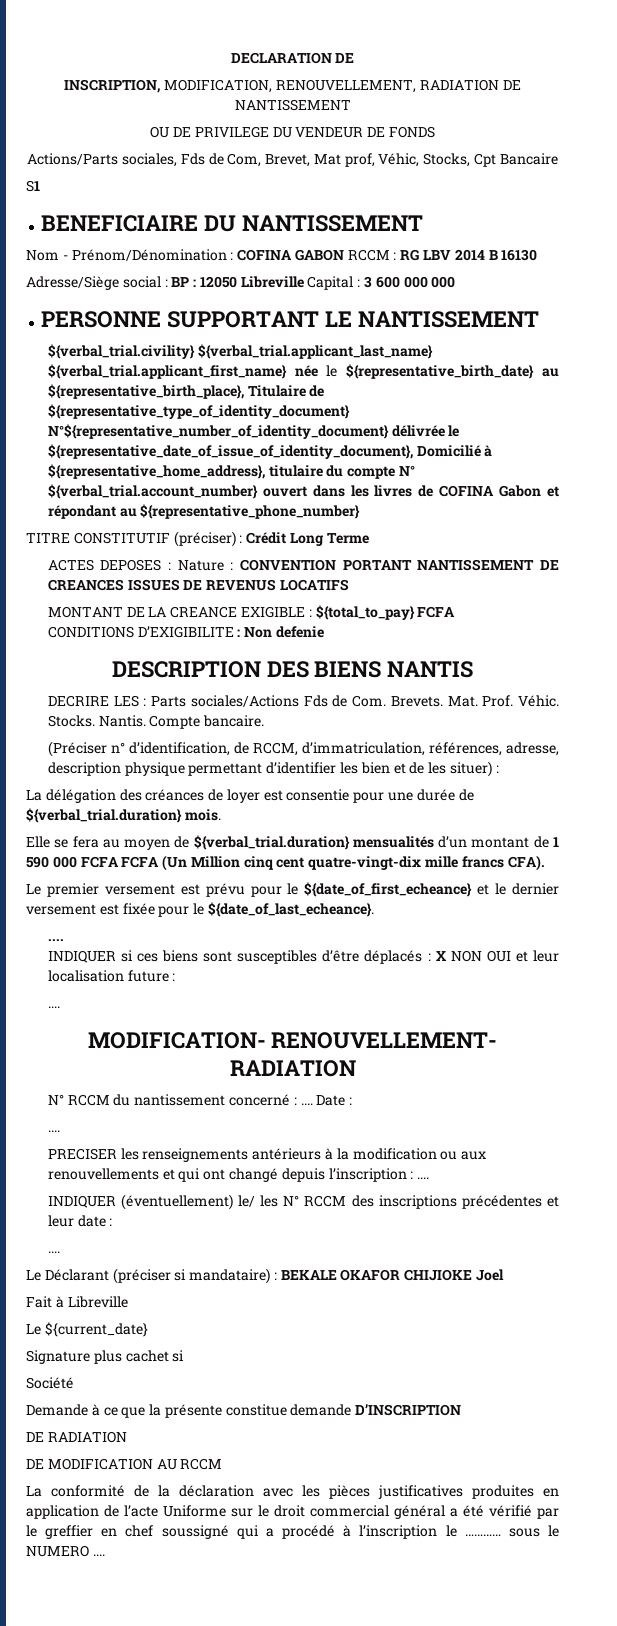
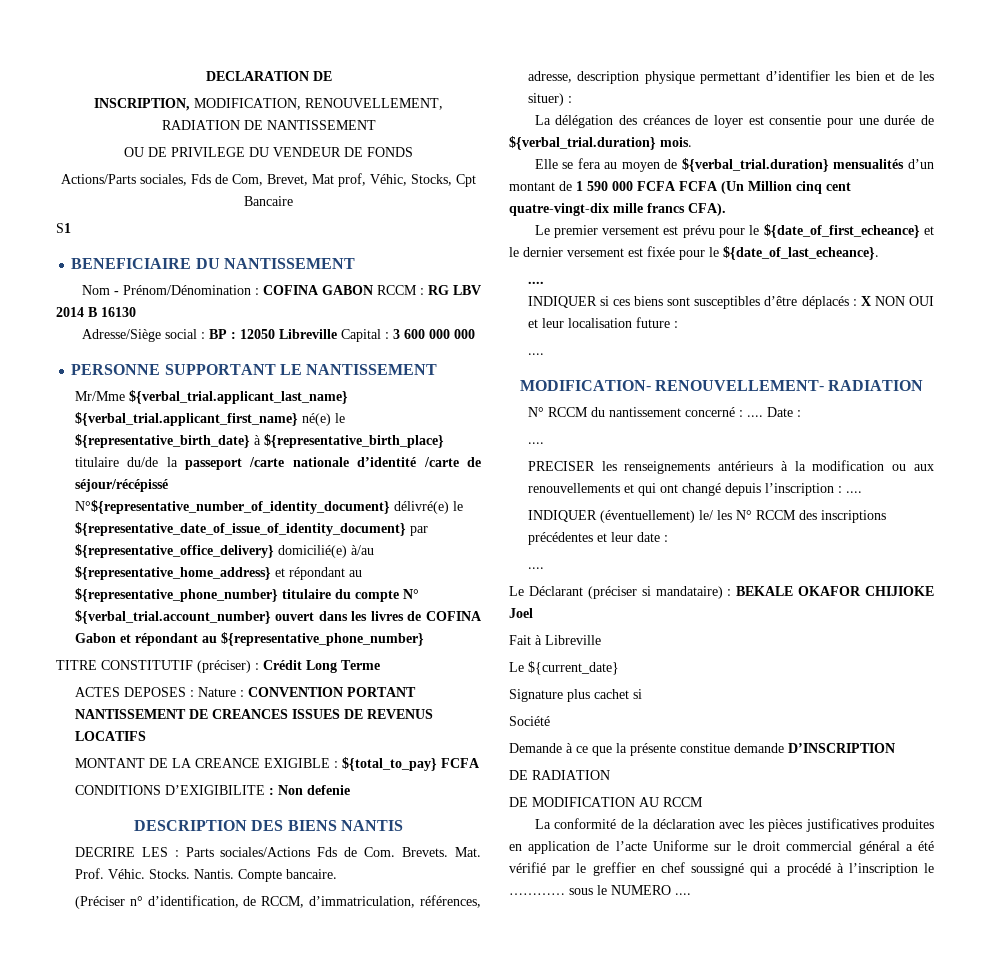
[47,344,195,359] ${verbal_trial.civility} -> [74,391,125,401] Mr/Mme
[294,365,318,377] née -> [301,413,331,426] né(e)
[542,368,559,377] [47,384,325,399] [47,404,350,419] [47,424,460,439] [47,444,493,459] [47,464,265,479] au ${representative_birth_place}, Titulaire de ${representative_type_of_identity_document} N°${representative_number_of_identity_document} délivrée le ${representative_date_of_issue_of_identity_document}, Domicilié à ${representative_home_address}, -> [253,434,444,448] [74,457,482,470] [74,479,168,492] [74,500,463,514] [74,522,428,536] [74,544,374,558] [74,566,362,580] [74,588,278,602] à ${representative_birth_place} titulaire du/de la passeport /carte nationale d’identité /carte de séjour/récépissé N°${representative_number_of_identity_document} délivré(e) le ${representative_date_of_issue_of_identity_document} par ${representative_office_delivery} domicilié(e) à/au ${representative_home_address} et répondant au ${representative_phone_number}

